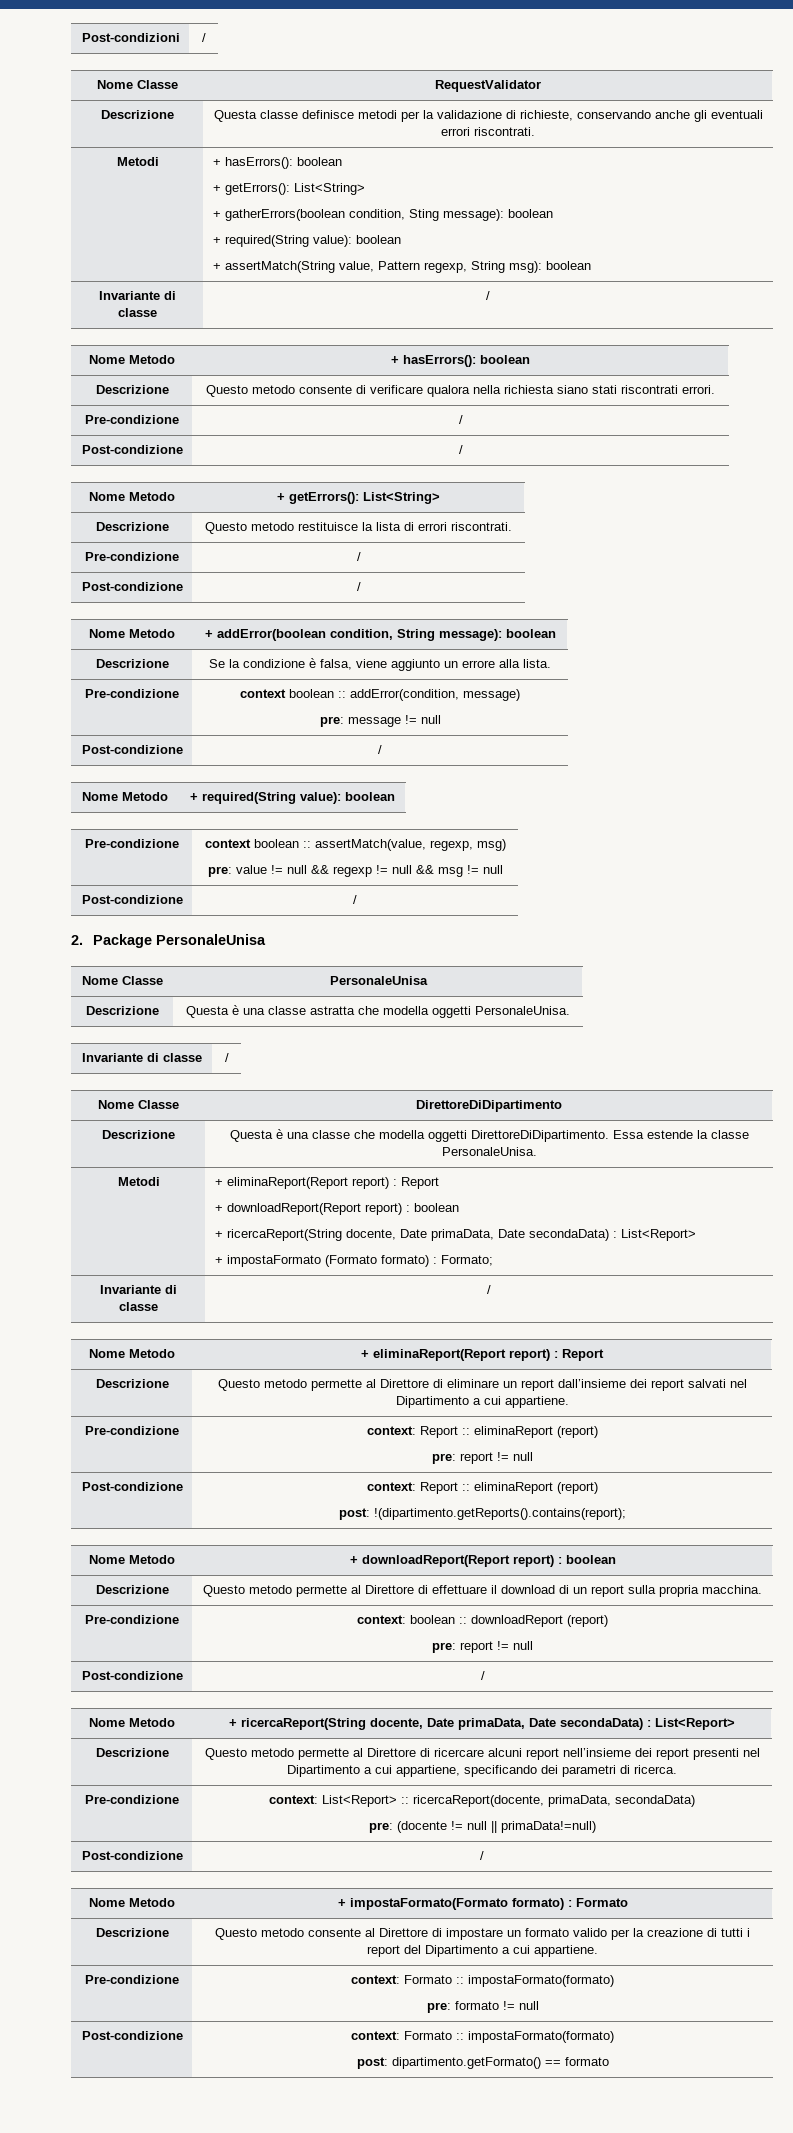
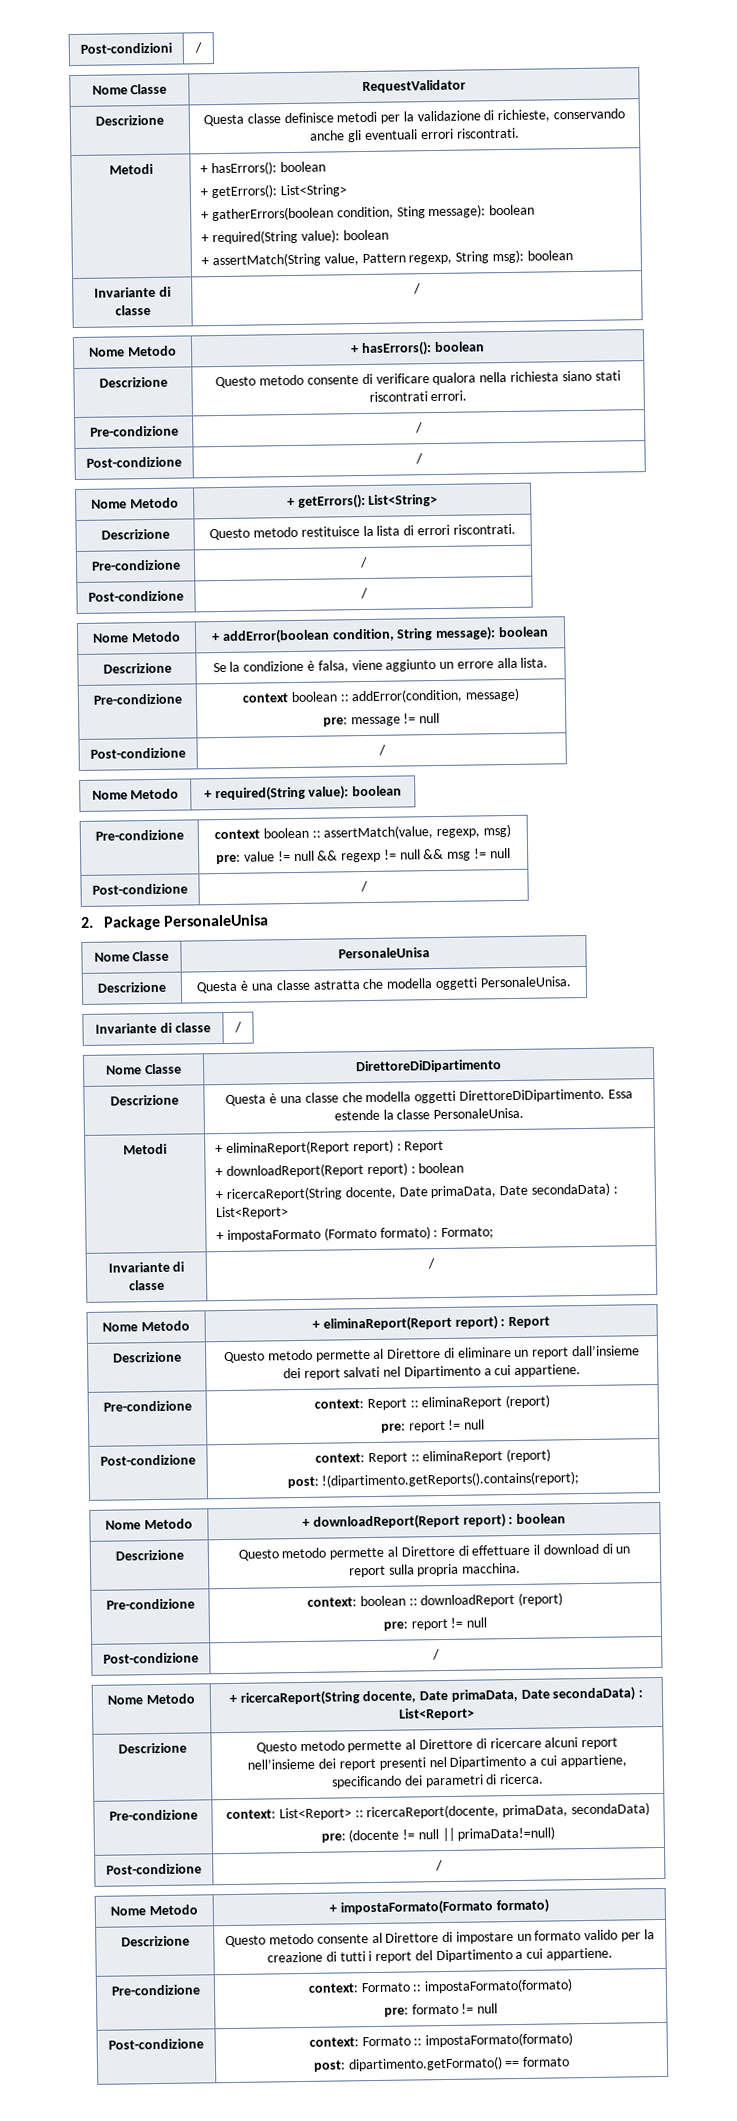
[567,1898,628,1907] : Formato -> (549, 1906) none

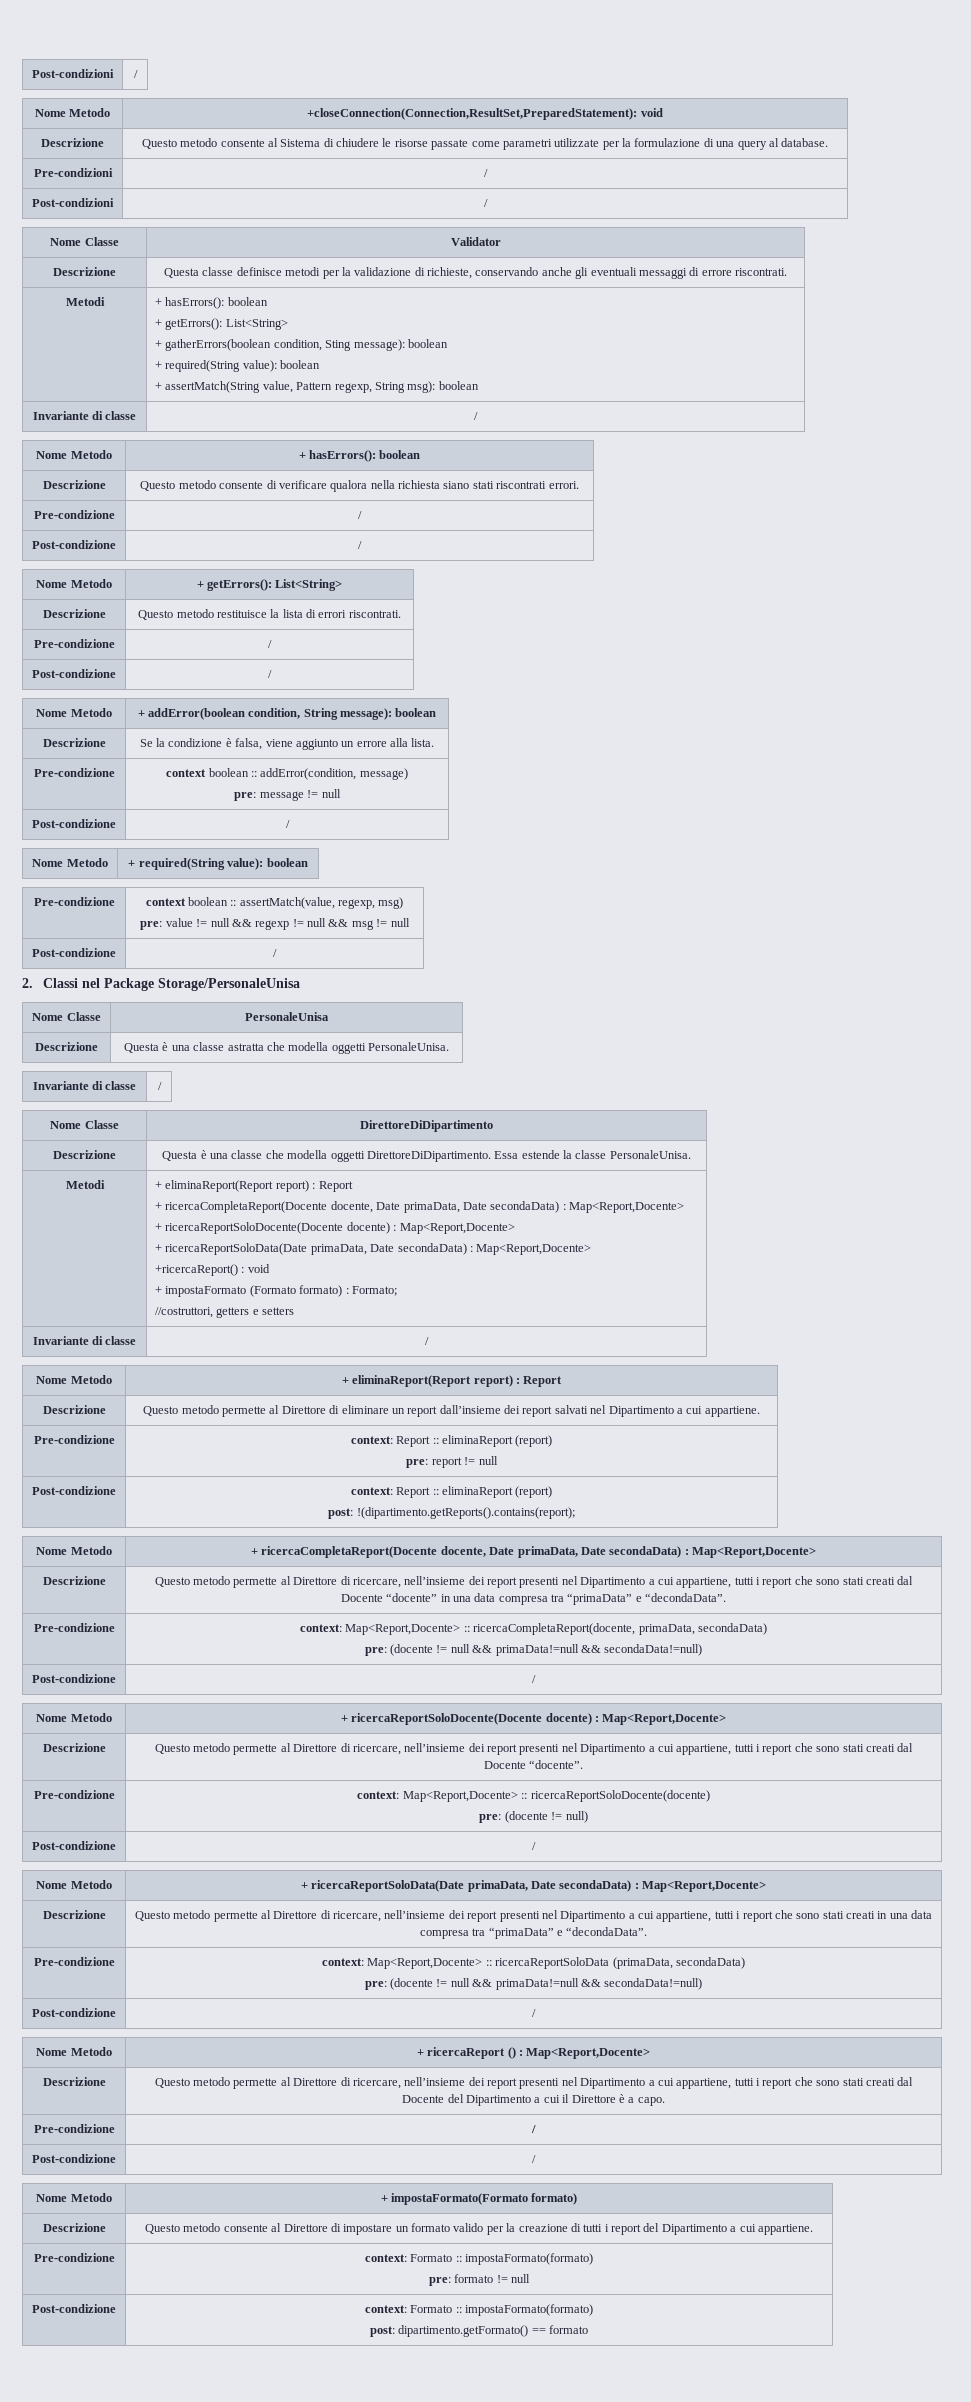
[80,42,172,54] [194,42,202,54] [91,83,168,95] [362,79,466,93] Post-condizioni | / // Nome Classe | RequestValidator -> [32,69,114,78] [133,70,138,78] [34,108,111,117] [307,108,663,120] [41,138,104,147] [141,138,829,150] [33,168,113,177] [483,169,488,177] [32,198,114,207] [483,199,488,207] [50,237,119,246] [450,237,501,246] Post-condizioni | / // Nome Metodo | +closeConnection(Connection,ResultSet,PreparedStatement): void // Descrizione | Questo metodo consente al Sistema di chiudere le risorse passate come parametri utilizzate per la formulazione di una query al database. // Pre-condizioni | / // Post-condizioni | / // Nome Classe | Validator
[420,128,454,140] errori -> [638,267,732,279] messaggi di errore
[102,914,269,931] Package PersonaleUnisa -> [42,978,300,991] Classi nel Package Storage/PersonaleUnisa
[226,1162,465,1178] [215,1182,618,1201] [216,1206,290,1220] downloadReport(Report report) : boolean // + ricercaReport(String docente, Date primaData, Date secondaData) : List<Report> -> [165,1201,685,1213] [155,1222,515,1234] [155,1243,592,1255] [155,1264,270,1276] ricercaCompletaReport(Docente docente, Date primaData, Date secondaData) : Map<Report,Docente> // + ricercaReportSoloDocente(Docente docente) : Map<Report,Docente> // + ricercaReportSoloData(Date primaData, Date secondaData) : Map<Report,Docente> // +ricercaReport() : void
(495, 1233) none -> [155,1307,295,1318] // //costruttori, getters e setters
[312,1513,567,1530] [114,1549,184,1561] [237,1543,631,1561] [348,1562,522,1578] [105,1598,195,1610] [306,1592,564,1608] [382,1617,488,1631] [103,1652,199,1664] [432,1649,440,1661] [107,1693,195,1705] [228,1686,644,1706] [399,1707,475,1721] [117,1742,187,1754] [255,1737,619,1754] [247,1754,627,1771] [330,1773,545,1789] [108,1809,198,1821] [226,1802,650,1821] [320,1826,556,1843] downloadReport(Report report) : boolean // Descrizione | Questo metodo permette al Direttore di effettuare il download di un report sulla propria macchina. // Pre-condizione | context: boolean :: downloadReport (report) // pre: report != null // Post-condizione | / // Nome Metodo | + ricercaReport(String docente, Date primaData, Date secondaData) : List<Report> // Descrizione | Questo metodo permette al Direttore di ricercare alcuni report nell’insieme dei report presenti nel Dipartimento a cui appartiene, specificando dei parametri di ricerca. // Pre-condizione | context: List<Report> :: ricercaReport(docente, primaData, secondaData) // pre: (docente != null || primaData!=null) -> [261,1546,816,1558] [42,1576,106,1585] [154,1576,914,1588] [340,1593,727,1605] [33,1623,115,1632] [300,1623,767,1635] [364,1644,703,1656] [32,1674,116,1683] [532,1675,536,1683] [36,1713,112,1722] [340,1713,727,1725] [42,1743,106,1752] [154,1743,914,1755] [483,1760,584,1769] [33,1790,115,1799] [357,1790,710,1802] [479,1811,588,1823] [32,1841,116,1850] [532,1842,536,1850] [36,1880,112,1889] [300,1880,767,1892] [42,1910,106,1919] [134,1910,933,1922] [419,1927,648,1939] [33,1957,115,1966] [322,1957,745,1969] [364,1978,703,1990] [32,2008,116,2017] [532,2009,536,2017] [36,2047,112,2056] [416,2047,651,2059] [42,2077,106,2086] [154,2077,914,2089] [402,2094,665,2106] [33,2124,115,2133] [531,2125,536,2133] ricercaCompletaReport(Docente docente, Date primaData, Date secondaData) : Map<Report,Docente> // Descrizione | Questo metodo permette al Direttore di ricercare, nell’insieme dei report presenti nel Dipartimento a cui appartiene, tutti i report che sono stati creati dal Docente “docente” in una data compresa tra “primaData” e “decondaData”. // Pre-condizione | context: Map<Report,Docente> :: ricercaCompletaReport(docente, primaData, secondaData) // pre: (docente != null && primaData!=null && secondaData!=null) // Post-condizione | / // Nome Metodo | + ricercaReportSoloDocente(Docente docente) : Map<Report,Docente> // Descrizione | Questo metodo permette al Direttore di ricercare, nell’insieme dei report presenti nel Dipartimento a cui appartiene, tutti i report che sono stati creati dal Docente “docente”. // Pre-condizione | context: Map<Report,Docente> :: ricercaReportSoloDocente(docente) // pre: (docente != null) // Post-condizione | / // Nome Metodo | + ricercaReportSoloData(Date primaData, Date secondaData) : Map<Report,Docente> // Descrizione | Questo metodo permette al Direttore di ricercare, nell’insieme dei report presenti nel Dipartimento a cui appartiene, tutti i report che sono stati creati in una data compresa tra “primaData” e “decondaData”. // Pre-condizione | context: Map<Report,Docente> :: ricercaReportSoloData (primaData, secondaData) // pre: (docente != null && primaData!=null && secondaData!=null) // Post-condizione | / // Nome Metodo | + ricercaReport () : Map<Report,Docente> // Descrizione | Questo metodo permette al Direttore di ricercare, nell’insieme dei report presenti nel Dipartimento a cui appartiene, tutti i report che sono stati creati dal Docente del Dipartimento a cui il Direttore è a capo. // Pre-condizione | /

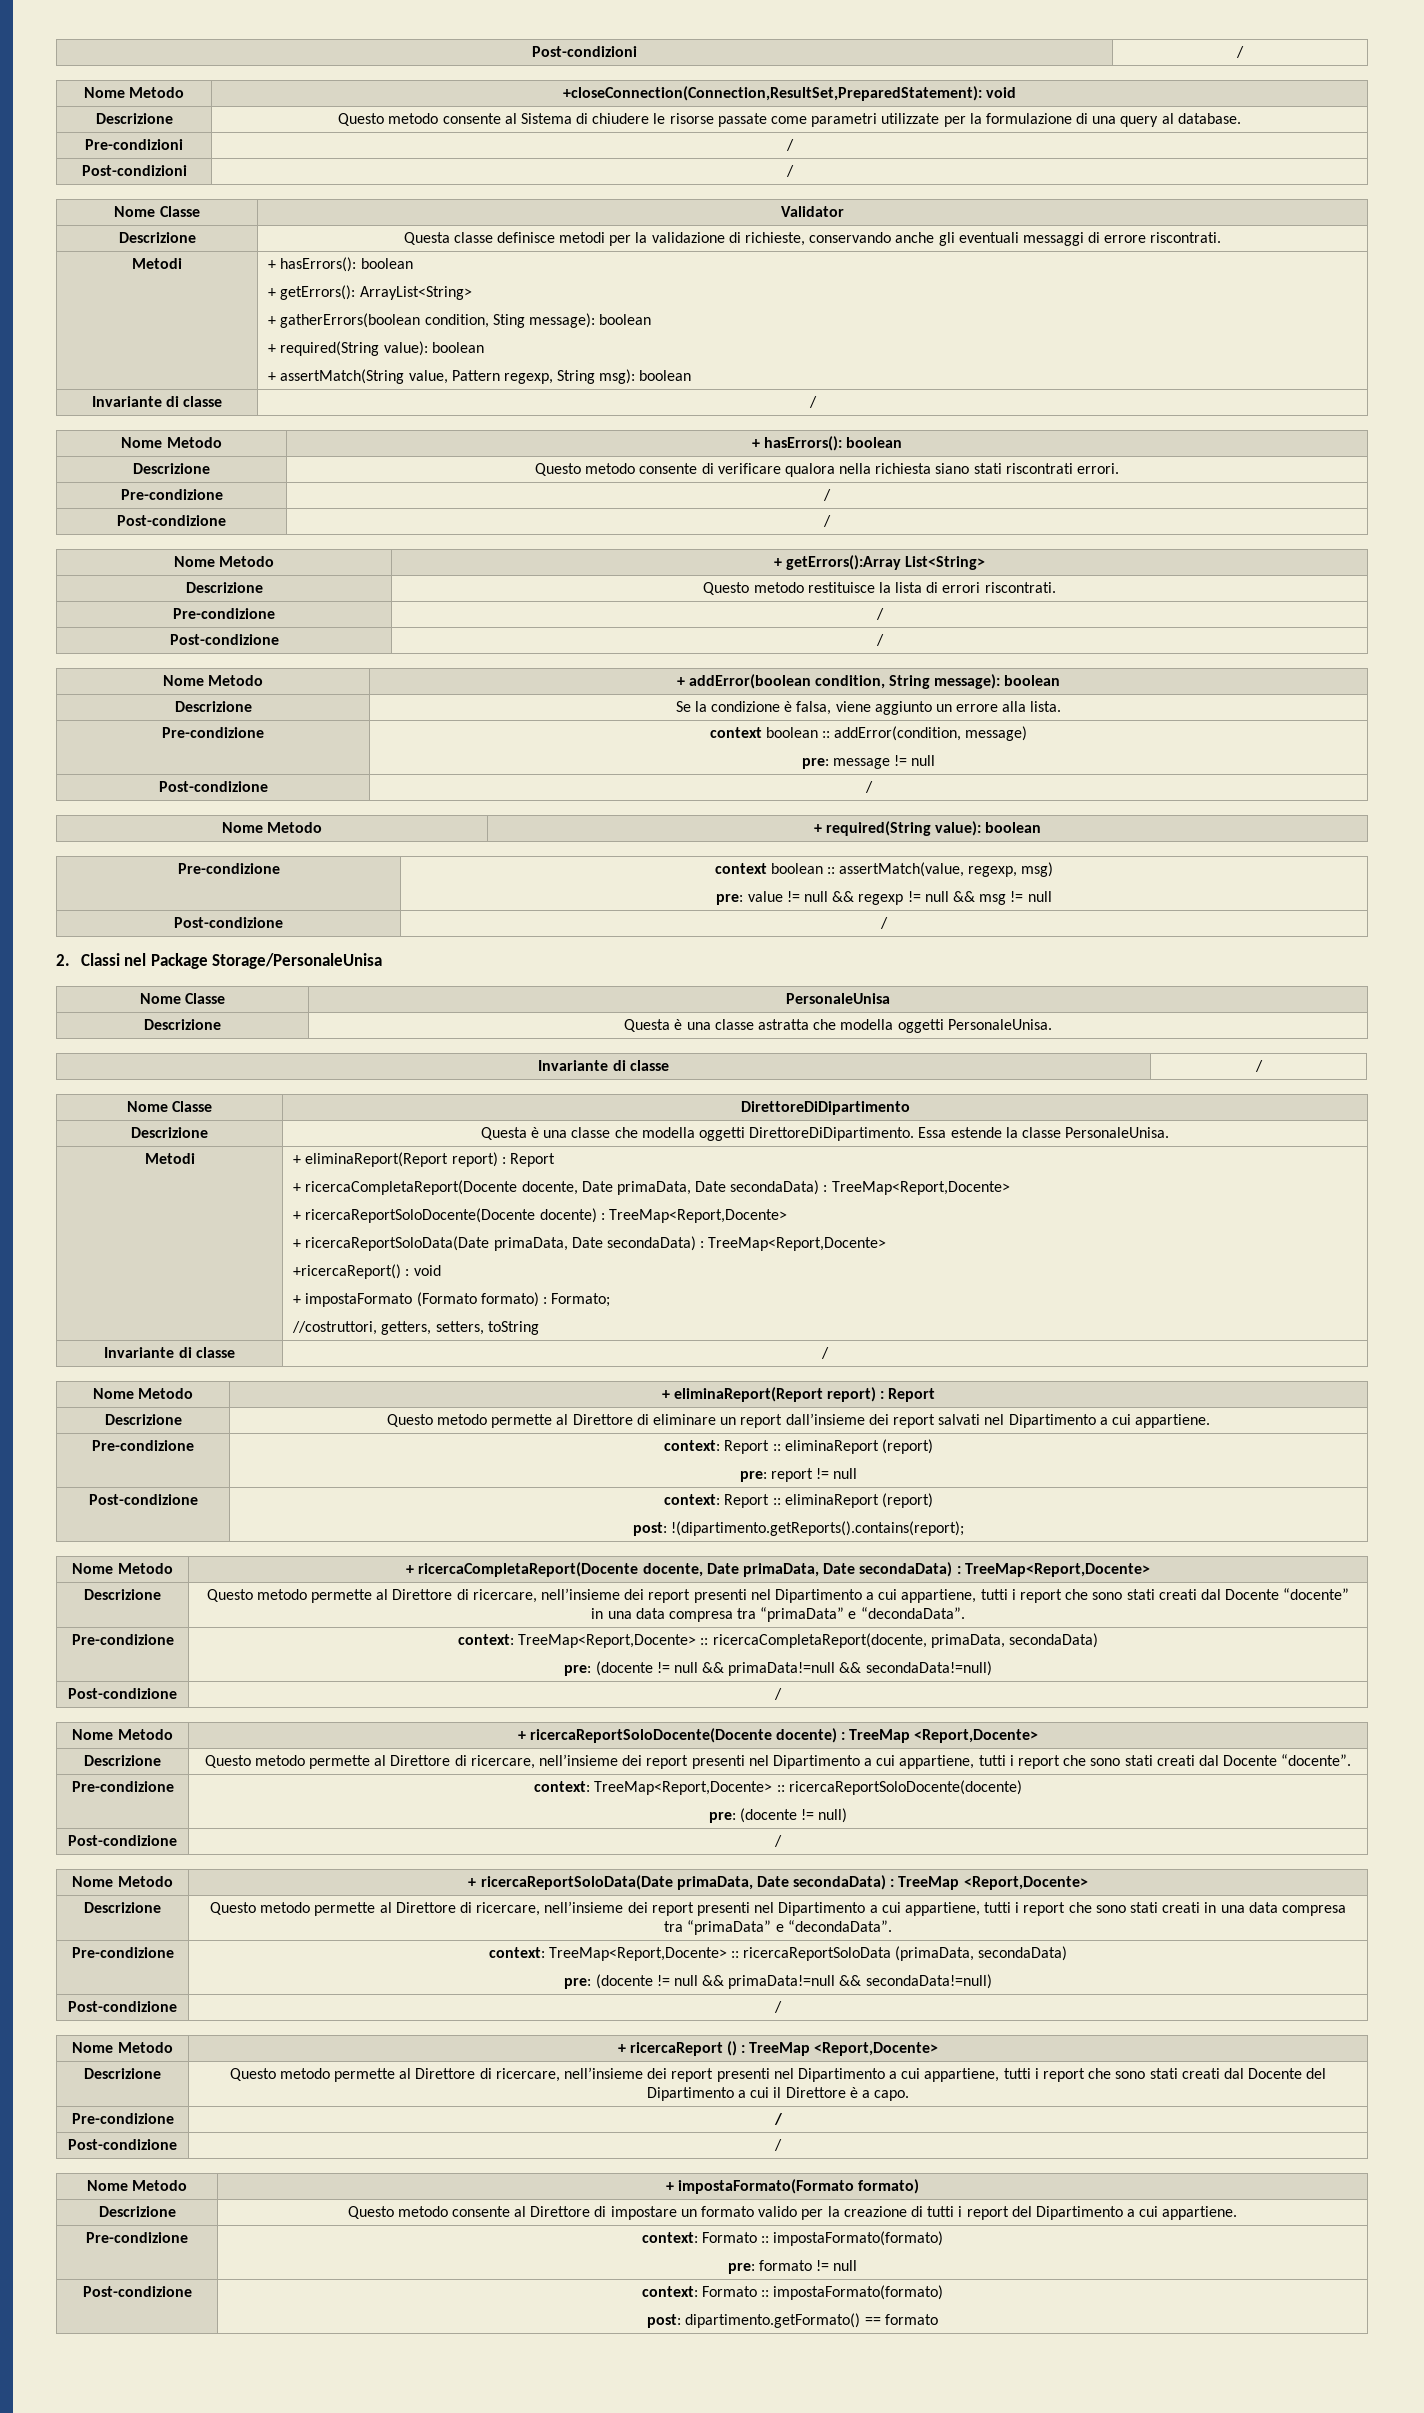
[225,319,288,330] List<String> -> [359,286,472,300] ArrayList<String>
[207,579,272,591] getErrors(): -> [786,555,902,570] getErrors():Array
[569,1202,685,1213] [155,1222,515,1234] [155,1243,592,1255] Map<Report,Docente> // + ricercaReportSoloDocente(Docente docente) : Map<Report,Docente> // + ricercaReportSoloData(Date primaData, Date secondaData) : Map<Report,Docente> -> [831,1181,1010,1195] [293,1208,787,1223] [293,1236,887,1251] TreeMap<Report,Docente> // + ricercaReportSoloDocente(Docente docente) : TreeMap<Report,Docente> // + ricercaReportSoloData(Date primaData, Date secondaData) : TreeMap<Report,Docente>
[216,1307,295,1318] getters e setters -> [381,1321,539,1335] getters, setters, toString
[692,1547,816,1558] Map<Report,Docente> -> [964,1563,1150,1577] TreeMap<Report,Docente>
[345,1624,461,1635] Map<Report,Docente> -> [518,1634,697,1648] TreeMap<Report,Docente>
[602,1714,727,1725] Map<Report,Docente> -> [849,1729,1039,1743] TreeMap <Report,Docente>
[402,1791,518,1802] Map<Report,Docente> -> [594,1781,773,1795] TreeMap<Report,Docente>
[642,1881,767,1892] Map<Report,Docente> -> [898,1876,1088,1890] TreeMap <Report,Docente>
[367,1958,483,1969] Map<Report,Docente> -> [548,1947,727,1961] TreeMap<Report,Docente>
[526,2048,651,2059] Map<Report,Docente> -> [749,2042,939,2056] TreeMap <Report,Docente>

